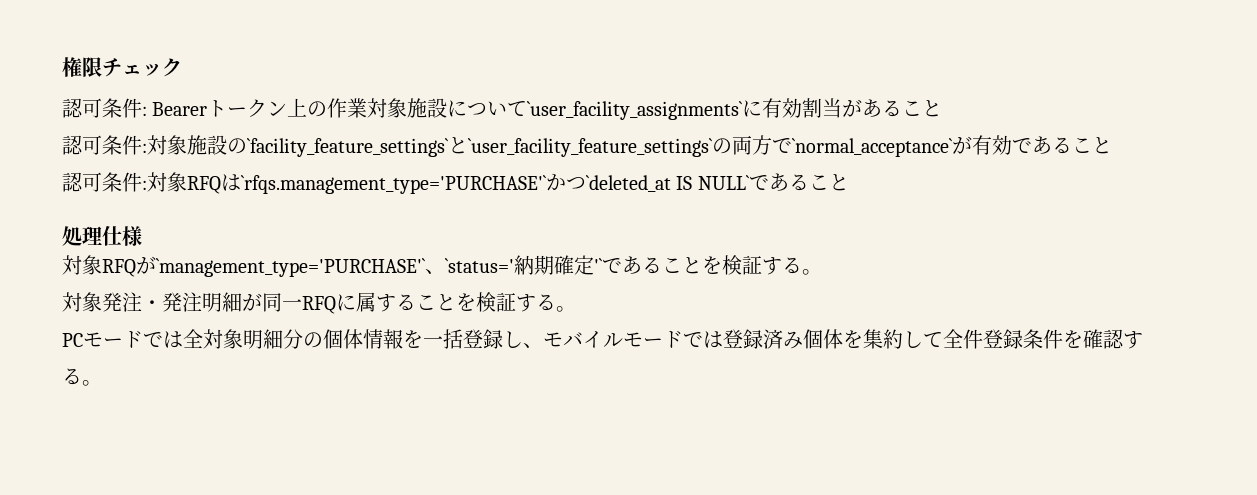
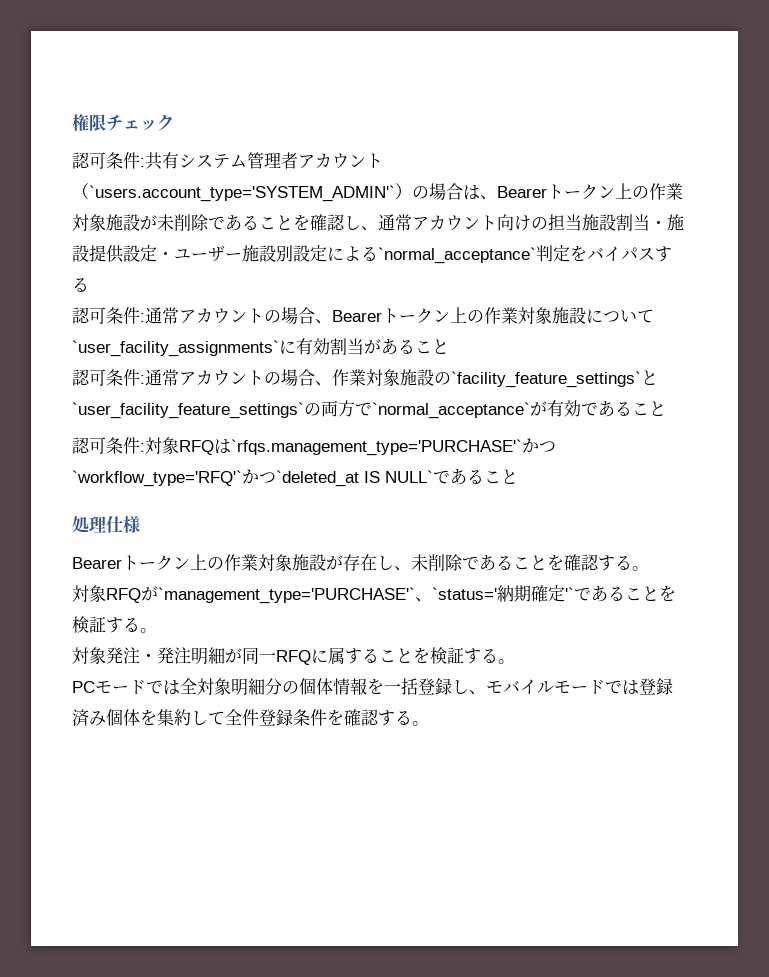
(147, 111) none -> [145,152,383,170] [72,183,683,202] [72,214,684,231] [72,245,672,264] [72,277,89,292] [72,307,332,324] 共有システム管理者アカウント（`users.account_type='SYSTEM_ADMIN'`）の場合は、Bearerトークン上の作業対象施設が未削除であることを確認し、通常アカウント向けの担当施設割当・施設提供設定・ユーザー施設別設定による`normal_acceptance`判定をバイパスする // 認可条件:通常アカウントの場合、
(147, 148) none -> [145,369,366,386] 通常アカウントの場合、作業
(586, 183) none -> [72,469,276,487] `workflow_type='RFQ'`かつ
(142, 236) none -> [72,554,649,571] // Bearerトークン上の作業対象施設が存在し、未削除であることを確認する。

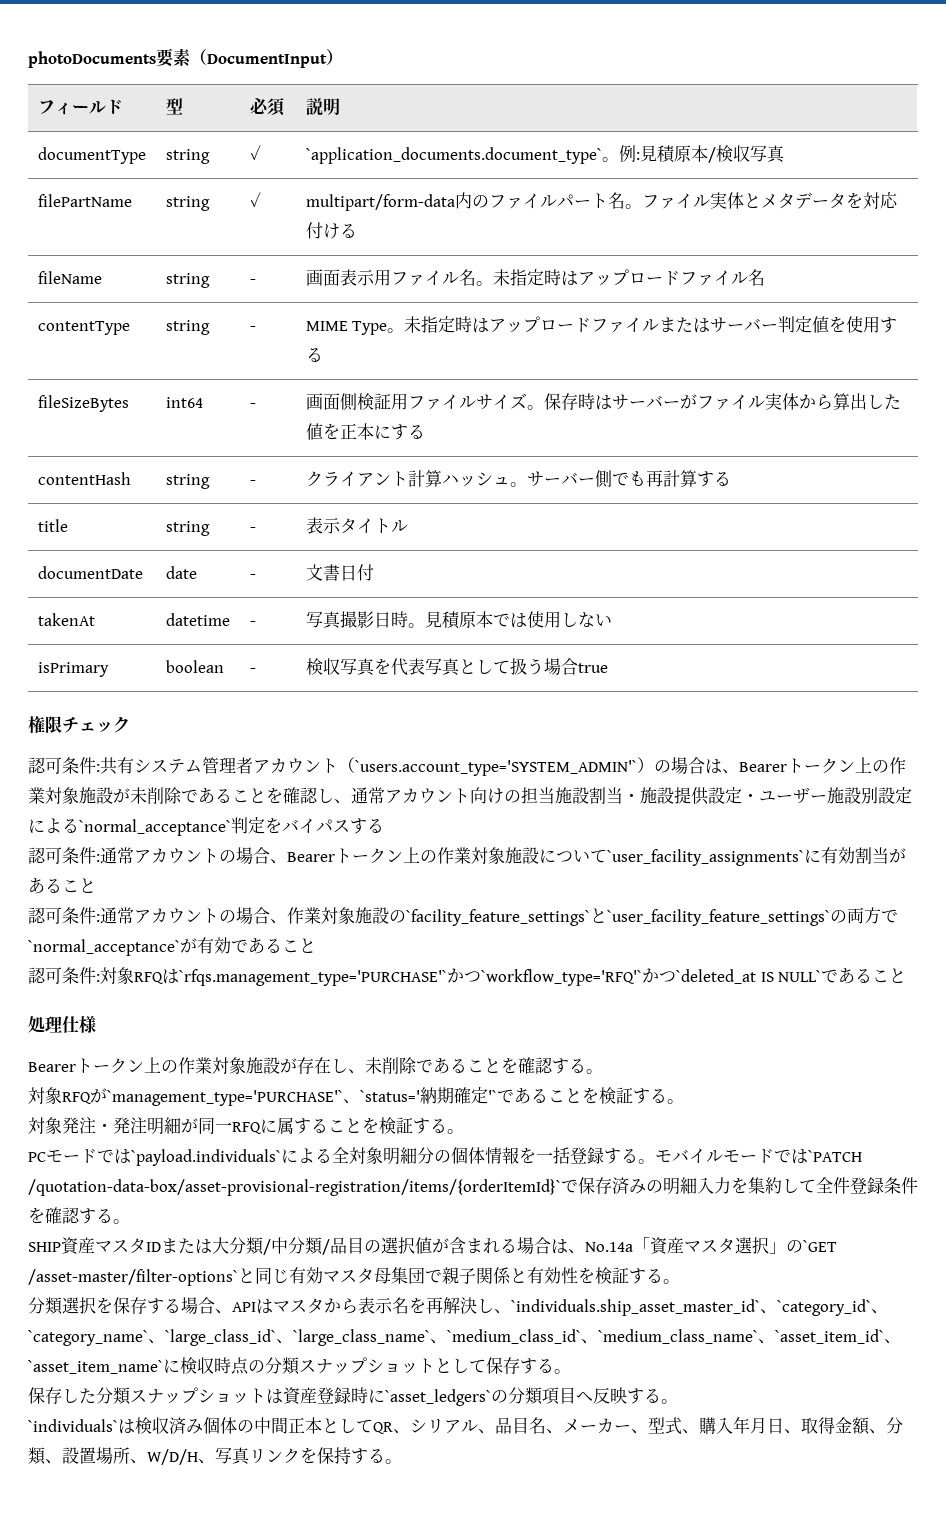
(72, 123) none -> [28,48,343,68] [37,99,123,115] [165,98,183,115] [249,98,285,116] [305,98,340,116] [37,147,146,164] [165,149,210,164] [249,145,261,160] [305,145,785,164] [37,194,132,207] [165,196,210,211] [249,192,261,207] [305,192,898,211] [305,222,357,239] [37,271,102,284] [165,273,210,288] [249,279,256,284] [305,269,765,286] [37,321,130,335] [165,320,210,335] [249,326,256,331] [305,316,898,335] [305,347,323,362] [37,395,129,412] [165,397,203,408] [249,403,256,408] [305,393,901,411] [305,423,425,440] [37,472,131,485] [165,474,210,489] [249,480,256,485] [305,470,731,488] [37,519,68,532] [165,521,210,536] [249,527,256,532] [305,517,408,534] [37,566,143,579] [165,566,197,579] [249,574,256,579] [305,564,374,581] [37,613,95,626] [165,613,230,626] [249,621,256,626] [305,611,612,629] [37,662,109,677] [165,660,224,673] [249,668,256,673] [305,658,608,676] photoDocuments要素（DocumentInput） // フィールド | 型 | 必須 | 説明 // documentType | string | ✓ | `application_documents.document_type`。例:見積原本/検収写真 // filePartName | string | ✓ | multipart/form-data内のファイルパート名。ファイル実体とメタデータを対応付ける // fileName | string | - | 画面表示用ファイル名。未指定時はアップロードファイル名 // contentType | string | - | MIME Type。未指定時はアップロードファイルまたはサーバー判定値を使用する // fileSizeBytes | int64 | - | 画面側検証用ファイルサイズ。保存時はサーバーがファイル実体から算出した値を正本にする // contentHash | string | - | クライアント計算ハッシュ。サーバー側でも再計算する // title | string | - | 表示タイトル // documentDate | date | - | 文書日付 // takenAt | datetime | - | 写真撮影日時。見積原本では使用しない // isPrimary | boolean | - | 検収写真を代表写真として扱う場合true //
(180, 687) none -> [131,1148,332,1166] `payload.individuals`による
[452,679,486,695] し、 -> [604,1148,655,1164] する。
[639,678,673,695] [72,709,140,726] 登録済み個体 -> [808,1150,862,1162] [28,1177,731,1196] `PATCH /quotation-data-box/asset-provisional-registration/items/{orderItemId}`で保存済みの明細入力
(429, 723) none -> [28,1237,837,1255] [28,1267,680,1286] [28,1297,888,1316] [28,1329,901,1346] [28,1357,571,1375] [28,1387,678,1406] [28,1416,903,1435] [28,1447,402,1465] // SHIP資産マスタIDまたは大分類/中分類/品目の選択値が含まれる場合は、No.14a「資産マスタ選択」の`GET /asset-master/filter-options`と同じ有効マスタ母集団で親子関係と有効性を検証する。 // 分類選択を保存する場合、APIはマスタから表示名を再解決し、`individuals.ship_asset_master_id`、`category_id`、`category_name`、`large_class_id`、`large_class_name`、`medium_class_id`、`medium_class_name`、`asset_item_id`、`asset_item_name`に検収時点の分類スナップショットとして保存する。 // 保存した分類スナップショットは資産登録時に`asset_ledgers`の分類項目へ反映する。 // `individuals`は検収済み個体の中間正本としてQR、シリアル、品目名、メーカー、型式、購入年月日、取得金額、分類、設置場所、W/D/H、写真リンクを保持する。

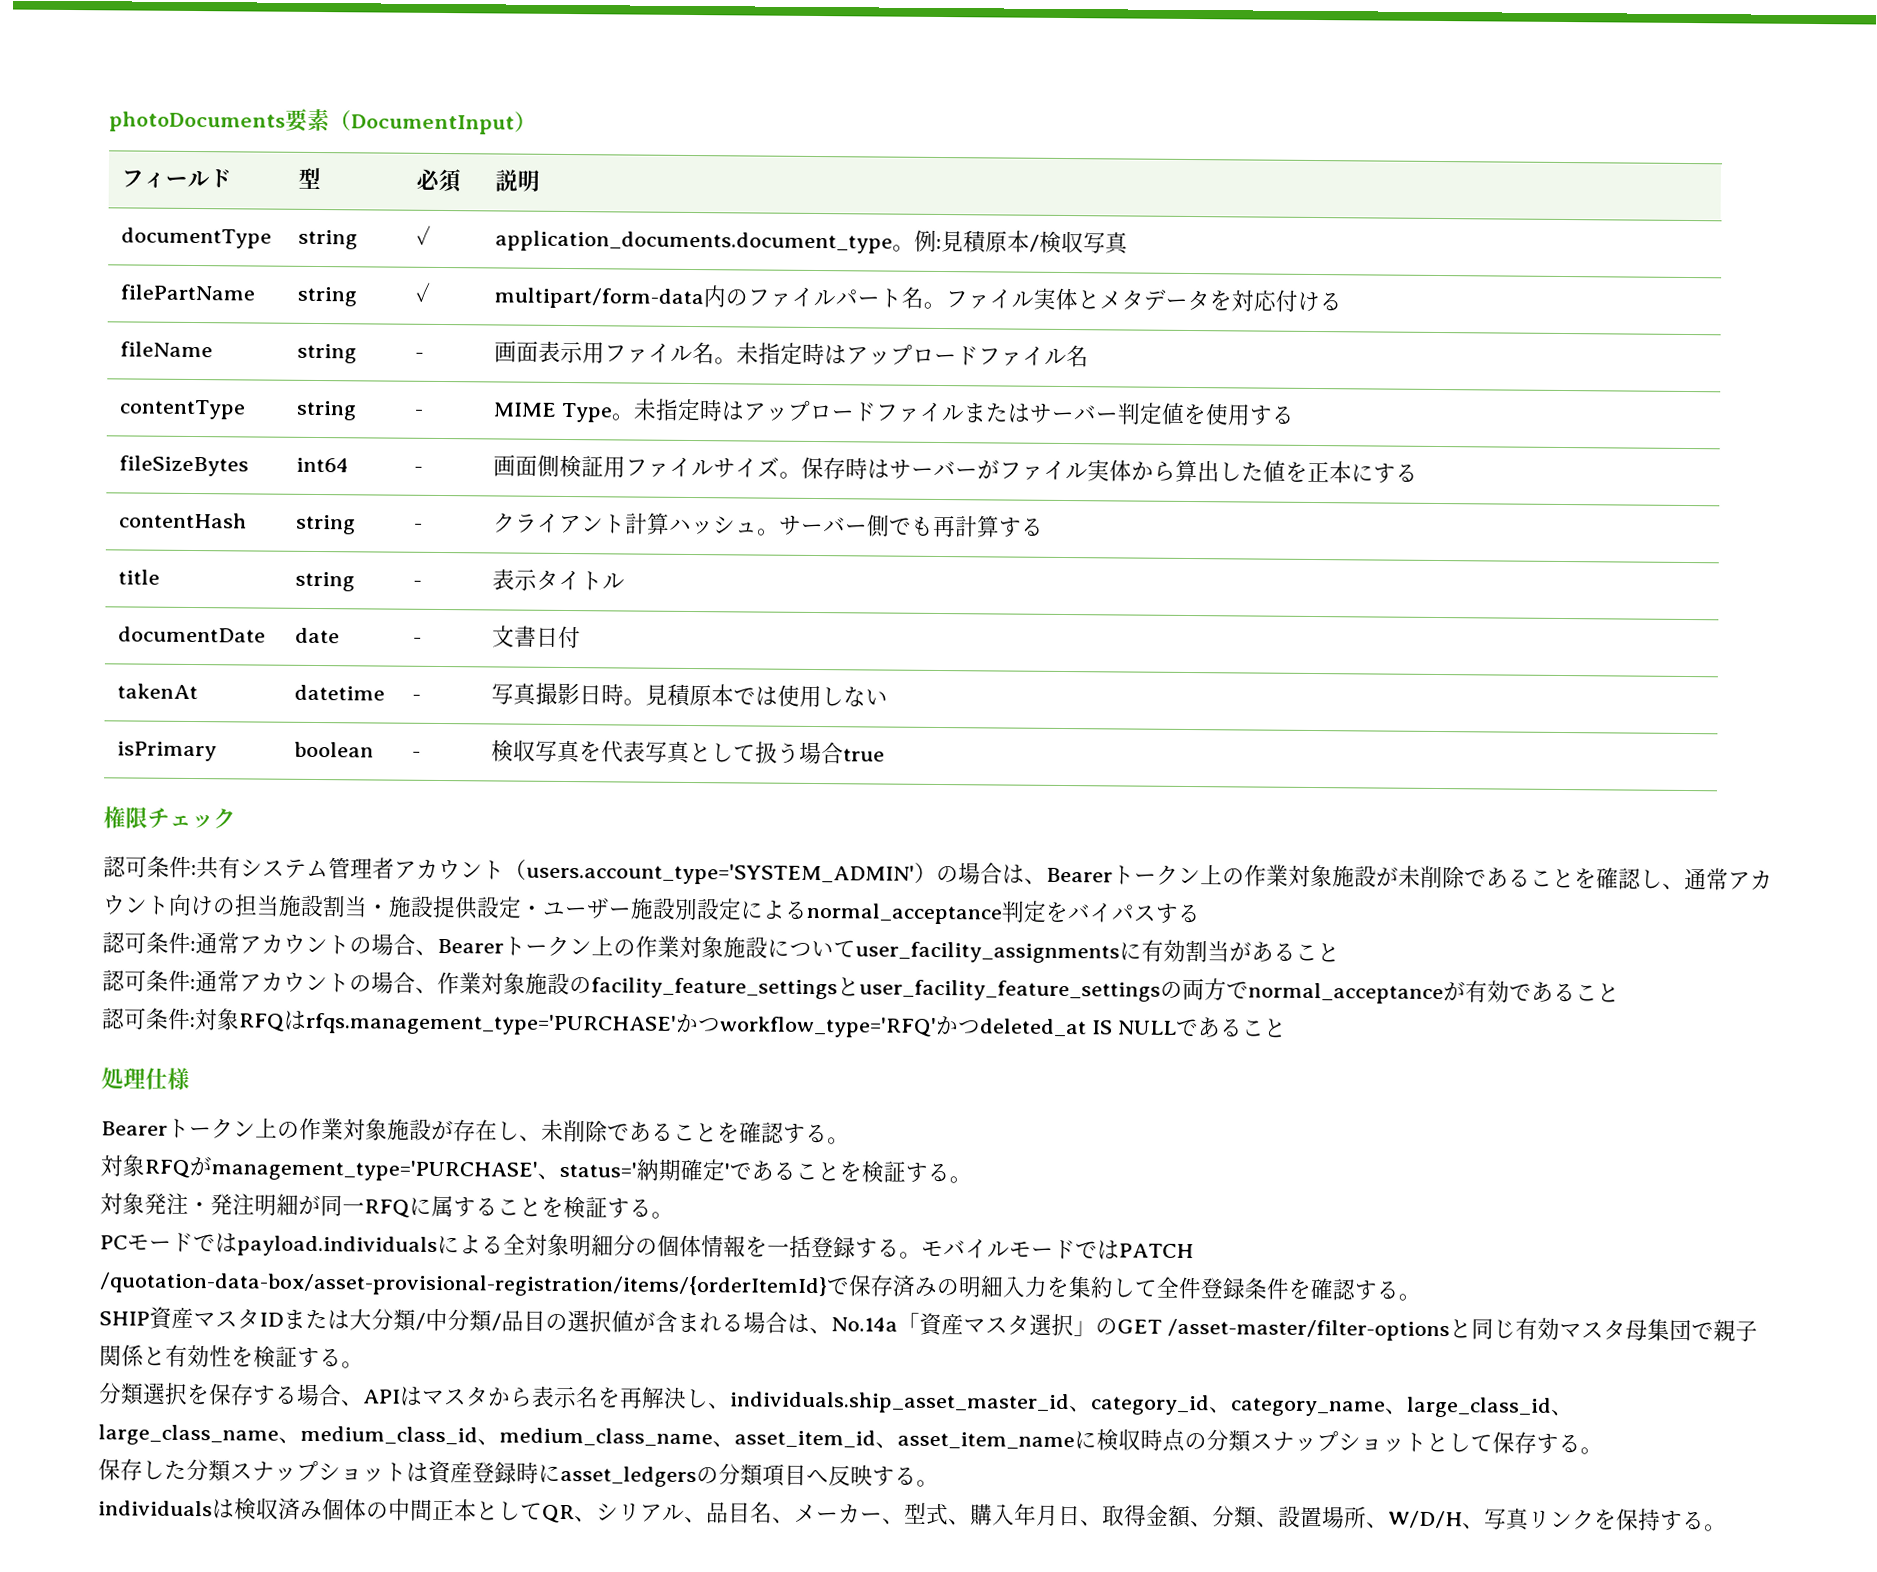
[305,147,602,164] `application_documents.document_type` -> [495,230,894,254] application_documents.document_type
[355,760,637,776] `users.account_type='SYSTEM_ADMIN'` -> [526,862,915,886] users.account_type='SYSTEM_ADMIN'
[79,819,231,836] `normal_acceptance` -> [806,902,1003,925] normal_acceptance
[607,849,804,866] `user_facility_assignments` -> [855,941,1120,964] user_facility_assignments
[406,908,830,926] `facility_feature_settings`と`user_facility_feature_settings` -> [591,977,1161,1002] facility_feature_settingsとuser_facility_feature_settings
[28,939,180,956] `normal_acceptance` -> [1248,982,1444,1005] normal_acceptance
[179,968,822,986] `rfqs.management_type='PURCHASE'`かつ`workflow_type='RFQ'`かつ`deleted_at IS NULL` -> [305,1012,1177,1038] rfqs.management_type='PURCHASE'かつworkflow_type='RFQ'かつdeleted_at IS NULL
[107,1090,420,1106] `management_type='PURCHASE'`、`status=' -> [211,1159,637,1182] management_type='PURCHASE'、status='
[488,1090,497,1102] '` -> [724,1163,730,1179] '
[131,1149,281,1166] `payload.individuals` -> [237,1235,438,1257] payload.individuals
[808,1150,862,1162] [28,1179,561,1196] `PATCH /quotation-data-box/asset-provisional-registration/items/{orderItemId}` -> [1119,1243,1194,1259] [99,1271,828,1299] PATCH /quotation-data-box/asset-provisional-registration/items/{orderItemId}
[803,1240,837,1252] [28,1269,238,1286] `GET /asset-master/filter-options` -> [1117,1318,1450,1342] GET /asset-master/filter-options
[511,1299,888,1316] [28,1329,901,1346] [28,1360,163,1374] `individuals.ship_asset_master_id`、`category_id`、`category_name`、`large_class_id`、`large_class_name`、`medium_class_id`、`medium_class_name`、`asset_item_id`、`asset_item_name` -> [729,1391,1574,1418] [98,1424,1075,1451] individuals.ship_asset_master_id、category_id、category_name、large_class_id、large_class_name、medium_class_id、medium_class_name、asset_item_id、asset_item_name
[385,1389,491,1406] `asset_ledgers` -> [560,1465,697,1488] asset_ledgers
[28,1419,118,1432] `individuals` -> [98,1500,213,1517] individuals

